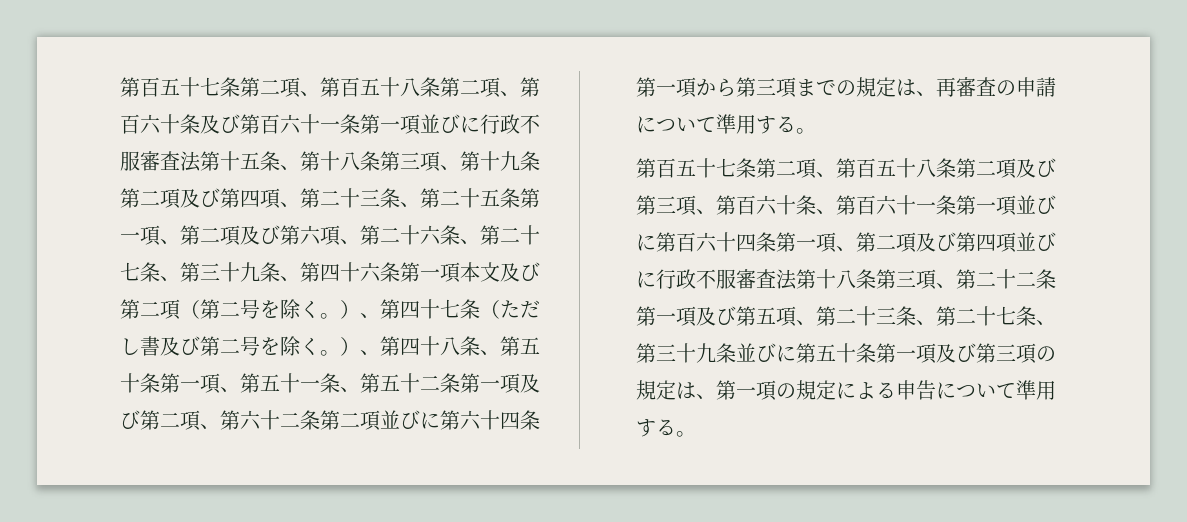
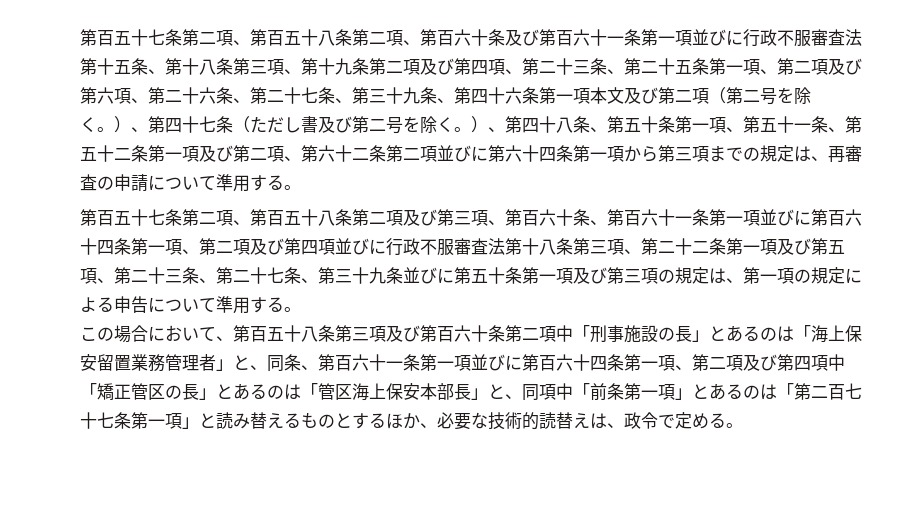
(696, 434) none -> [79,325,862,343] [79,354,845,372] [79,383,862,401] [79,412,743,430] // この場合において、第百五十八条第三項及び第百六十条第二項中「刑事施設の長」とあるのは「海上保安留置業務管理者」と、同条、第百六十一条第一項並びに第百六十四条第一項、第二項及び第四項中「矯正管区の長」とあるのは「管区海上保安本部長」と、同項中「前条第一項」とあるのは「第二百七十七条第一項」と読み替えるものとするほか、必要な技術的読替えは、政令で定める。

